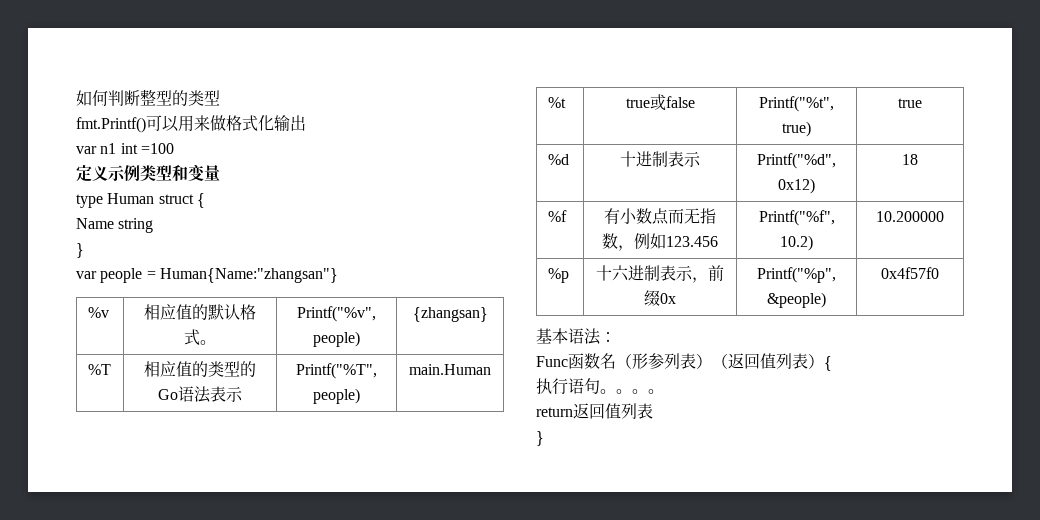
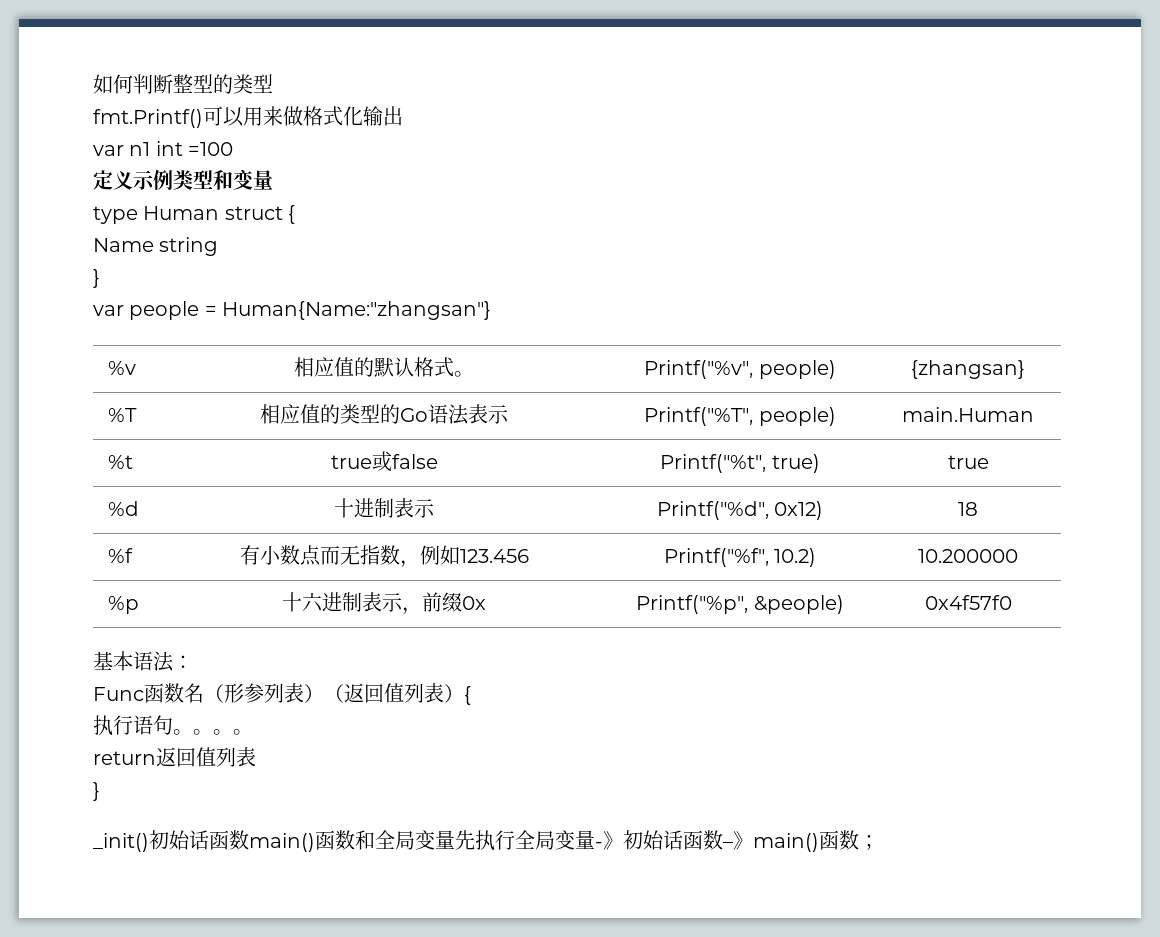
(544, 438) none -> [93,830,879,852] // _init()初始话函数main()函数和全局变量先执行全局变量-》初始话函数–》main()函数；

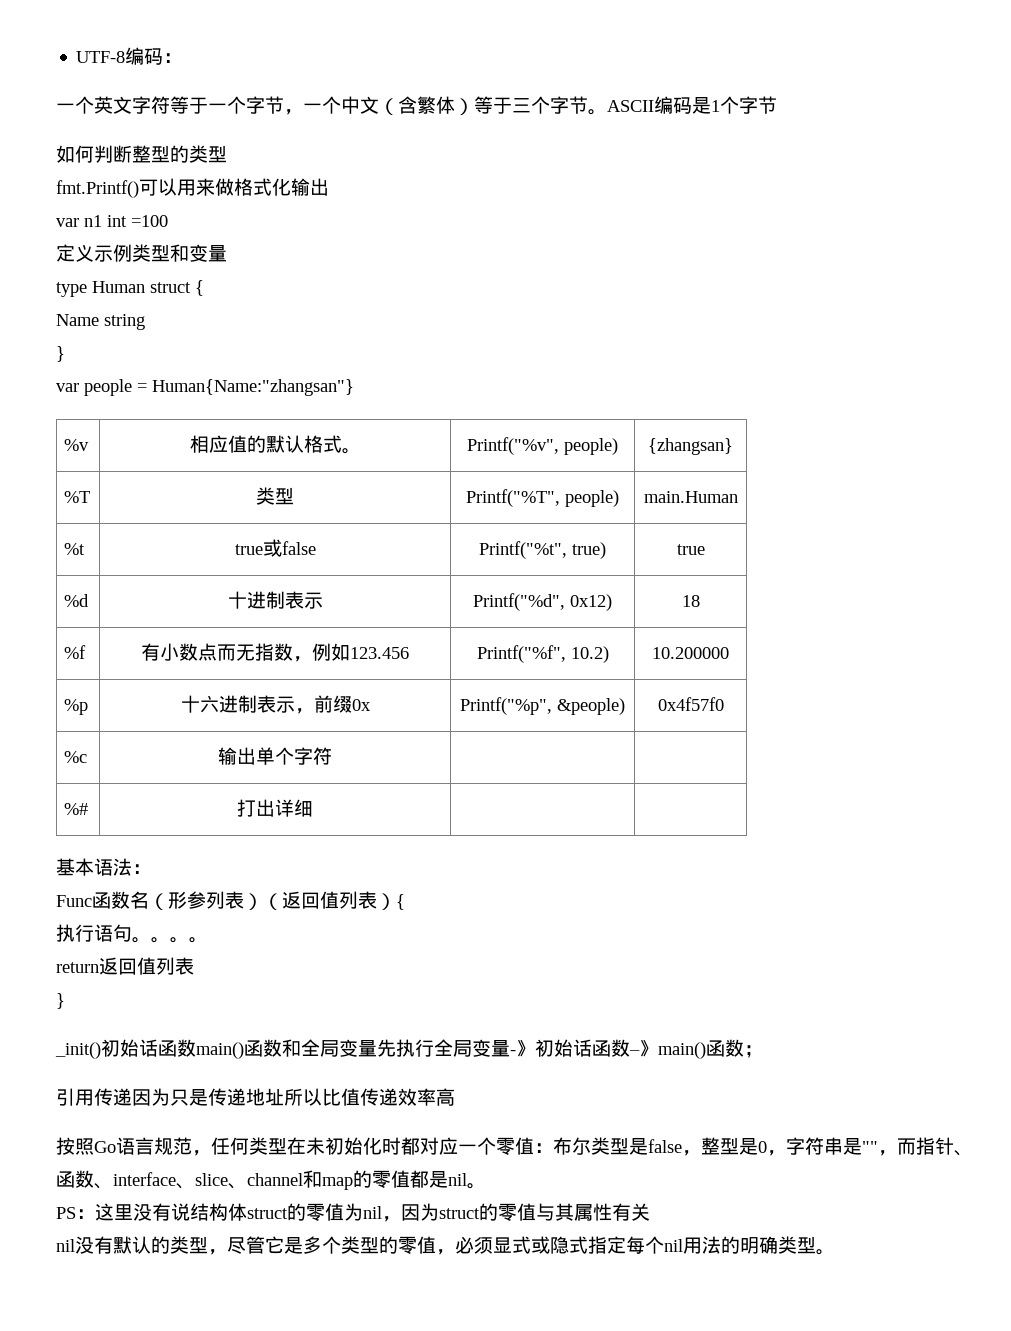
(93, 84) none -> [76,47,183,65] [56,96,777,115] UTF-8编码： // 一个英文字符等于一个字节，一个中文（含繁体）等于三个字节。ASCII编码是1个字节 //
[260,404,509,425] 相应值的类型的Go语法表示 -> [256,487,294,505] 类型
(1012, 602) none -> [64,751,88,763] [218,747,332,765] [64,803,89,815] [237,799,313,817] // %c | 输出单个字符 | | // %# | 打出详细 | |
(879, 842) none -> [56,1088,455,1106] [56,1137,973,1156] [56,1170,486,1190] [56,1203,650,1222] [56,1236,835,1255] // 引用传递因为只是传递地址所以比值传递效率高 // 按照Go语言规范，任何类型在未初始化时都对应一个零值：布尔类型是false，整型是0，字符串是""，而指针、函数、interface、slice、channel和map的零值都是nil。 // PS：这里没有说结构体struct的零值为nil，因为struct的零值与其属性有关 // nil没有默认的类型，尽管它是多个类型的零值，必须显式或隐式指定每个nil用法的明确类型。

